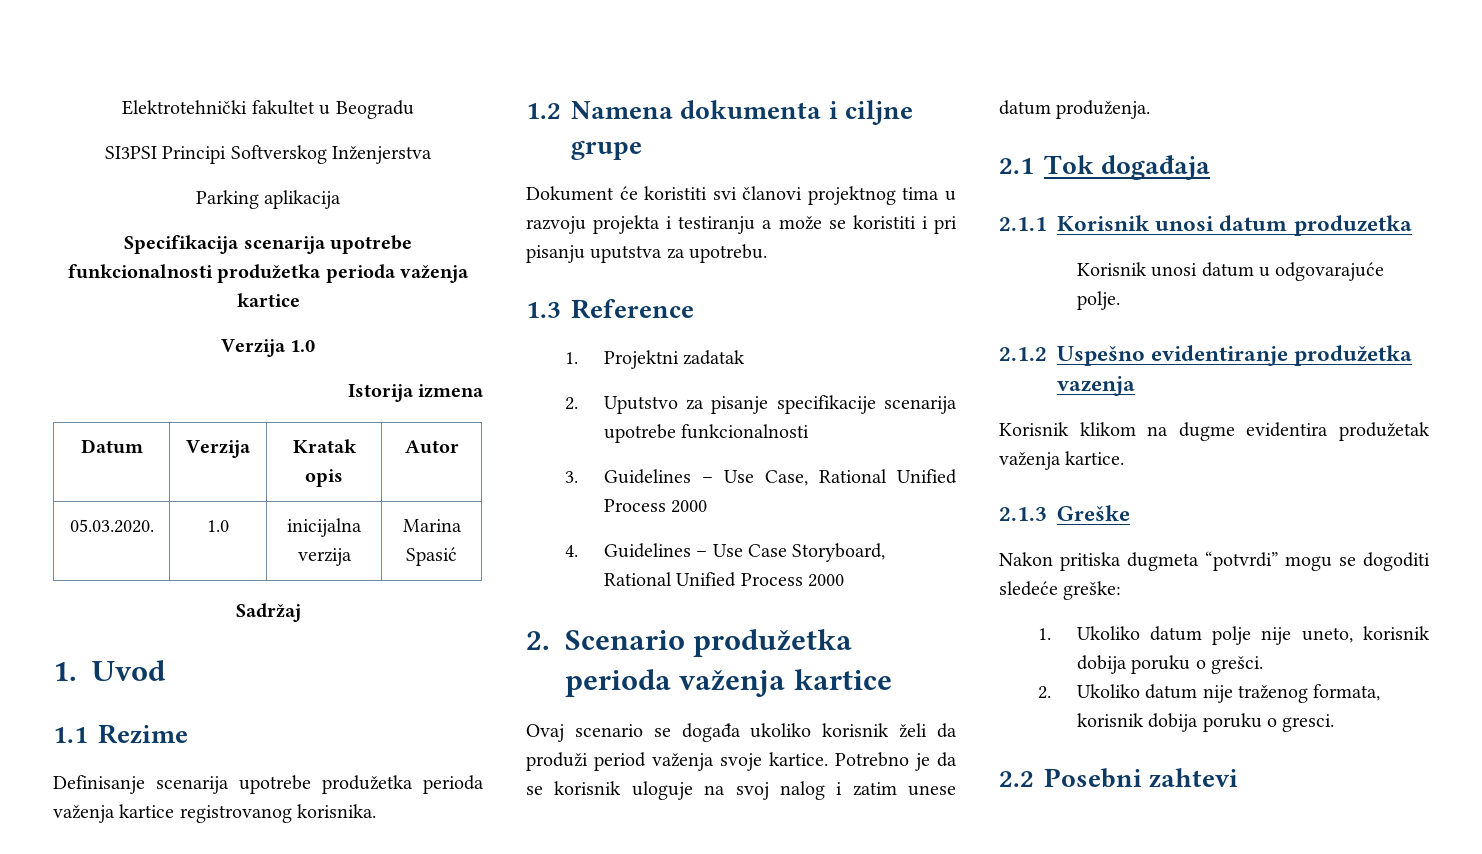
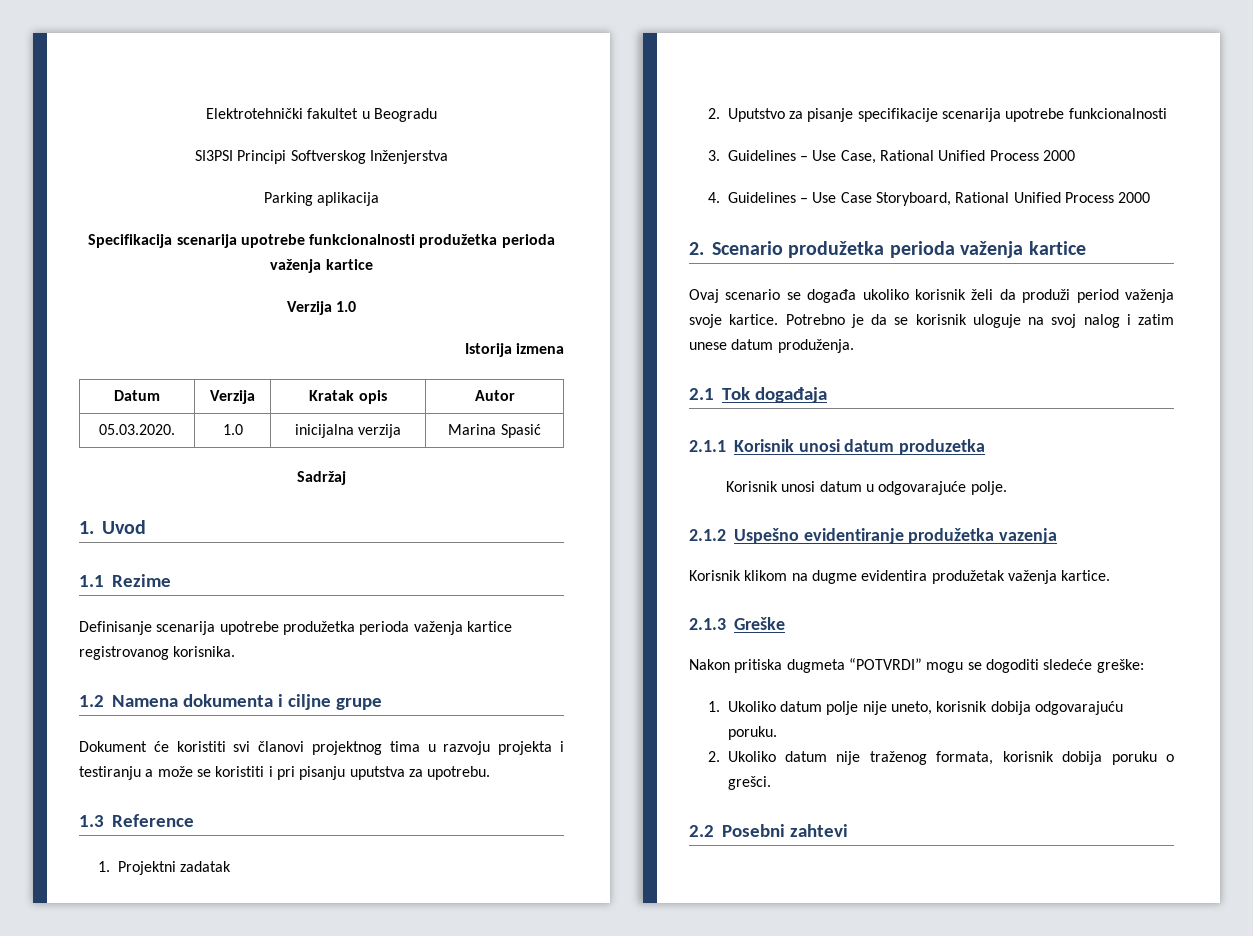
[1204,551,1279,571] “potvrdi” -> [848,658,922,670] “POTVRDI”
[1131,655,1263,674] poruku o grešci. -> [1034,701,1123,715] [727,726,777,740] odgovarajuću poruku.
[1282,714,1335,732] gresci. -> [727,776,771,790] grešci.

